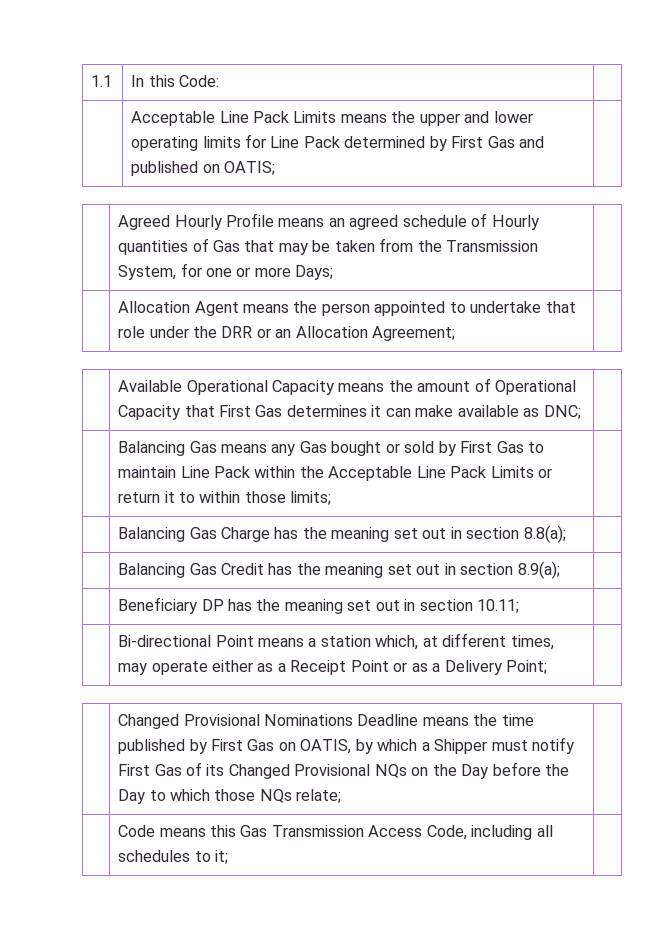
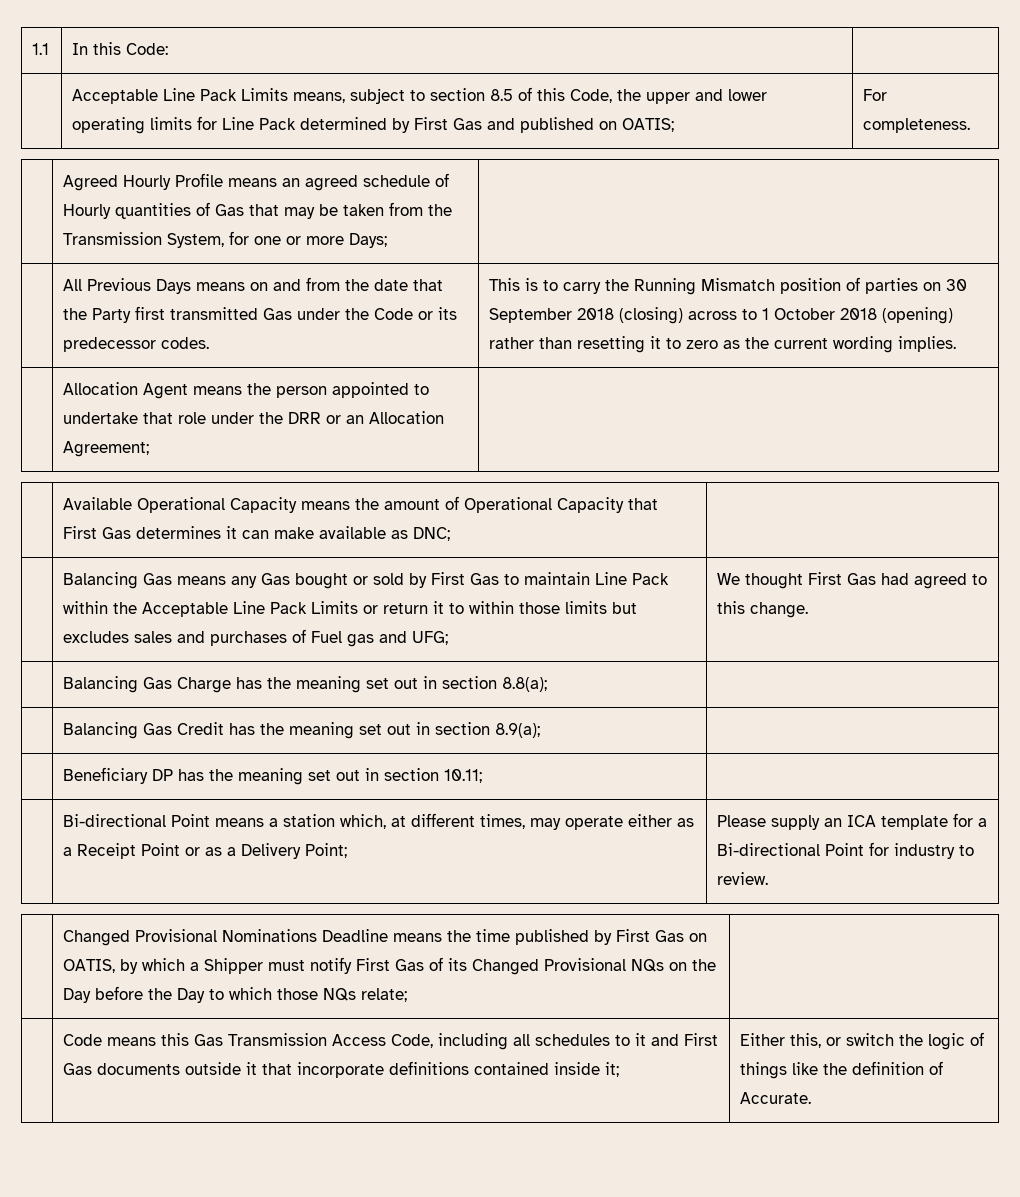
[340,114,387,123] means -> [293,87,613,104] means, subject to section 8.5 of this Code,
(275, 168) none -> [863,89,888,101] [863,118,971,133] For completeness.
(334, 272) none -> [63,277,444,294] [63,306,458,323] [63,337,210,352] [489,277,968,295] [489,307,954,324] [489,336,957,353] // | All Previous Days means on and from the date that the Party first transmitted Gas under the Code or its predecessor codes. | This is to carry the Running Mismatch position of parties on 30 September 2018 (closing) across to 1 October 2018 (opening) rather than resetting it to zero as the current wording implies.
[290,491,332,505] limits; | -> [565,601,638,614] [63,629,449,647] [717,572,988,589] [717,601,809,618] limits but excludes sales and purchases of Fuel gas and UFG; | We thought First Gas had agreed to this change.
(548, 667) none -> [717,813,988,830] [717,842,975,859] [717,872,769,885] Please supply an ICA template for a Bi-directional Point for industry to review.
[214,850,228,864] it; | -> [635,1033,719,1046] [63,1061,620,1078] [740,1032,985,1050] [740,1061,944,1079] [740,1092,812,1104] it and First Gas documents outside it that incorporate definitions contained inside it; | Either this, or switch the logic of things like the definition of Accurate.

